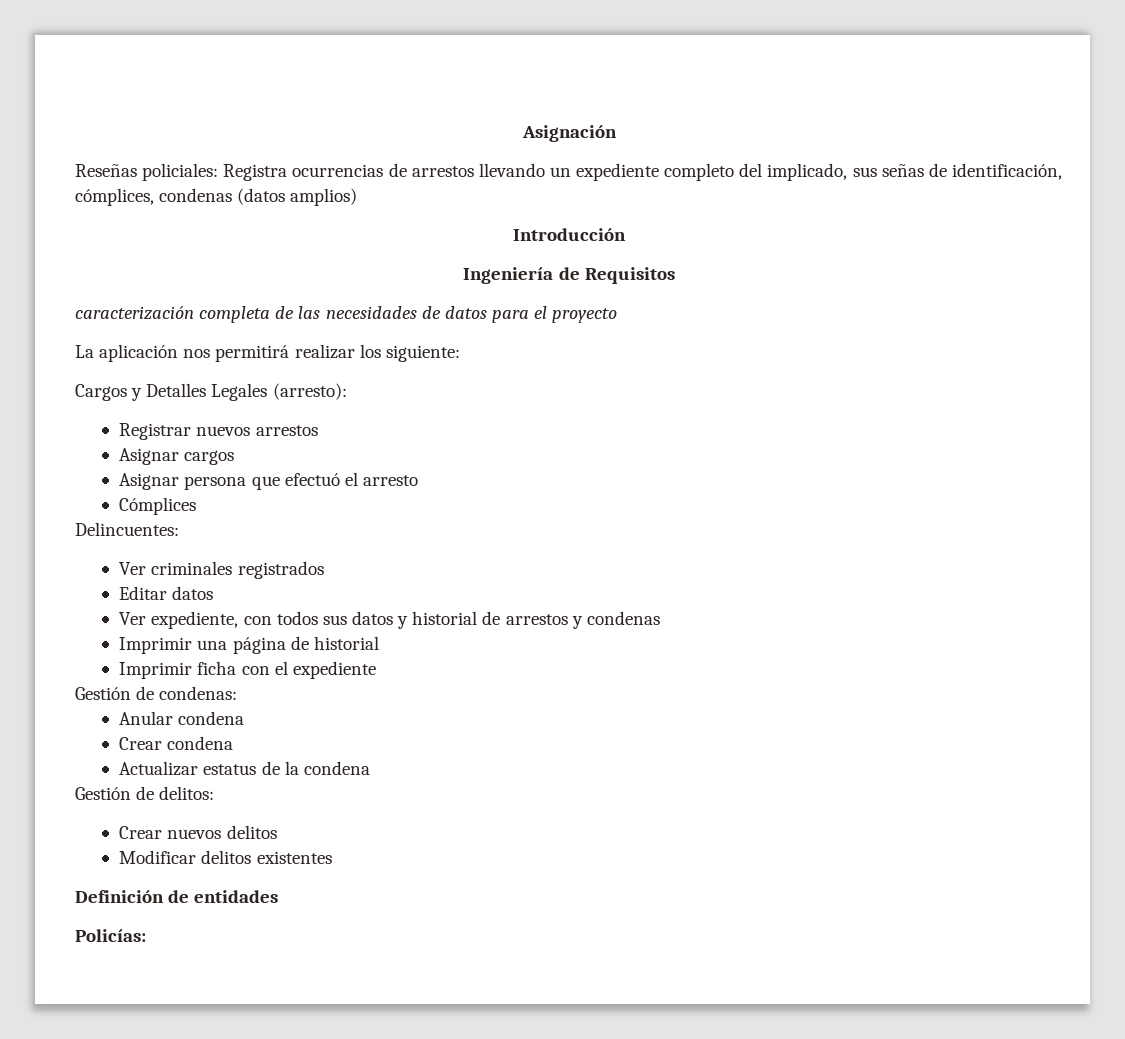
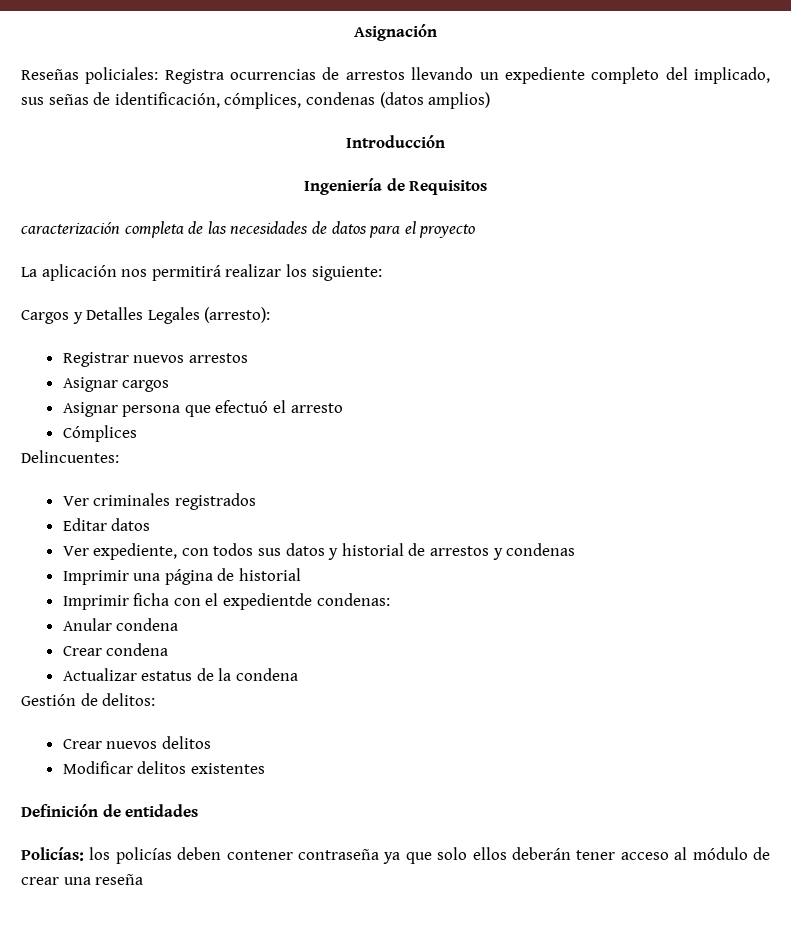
[292,661,376,679] [75,686,155,700] expediente // Gestión de -> [222,593,312,610] expedientde
(146, 935) none -> [89,847,770,864] [21,874,144,885] los policías deben contener contraseña ya que solo ellos deberán tener acceso al módulo de crear una reseña

